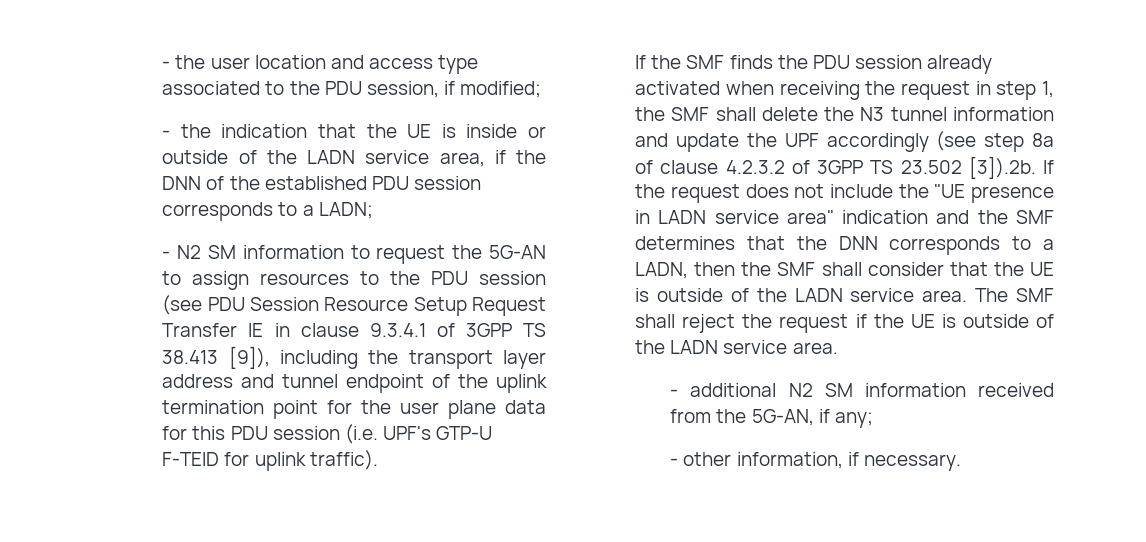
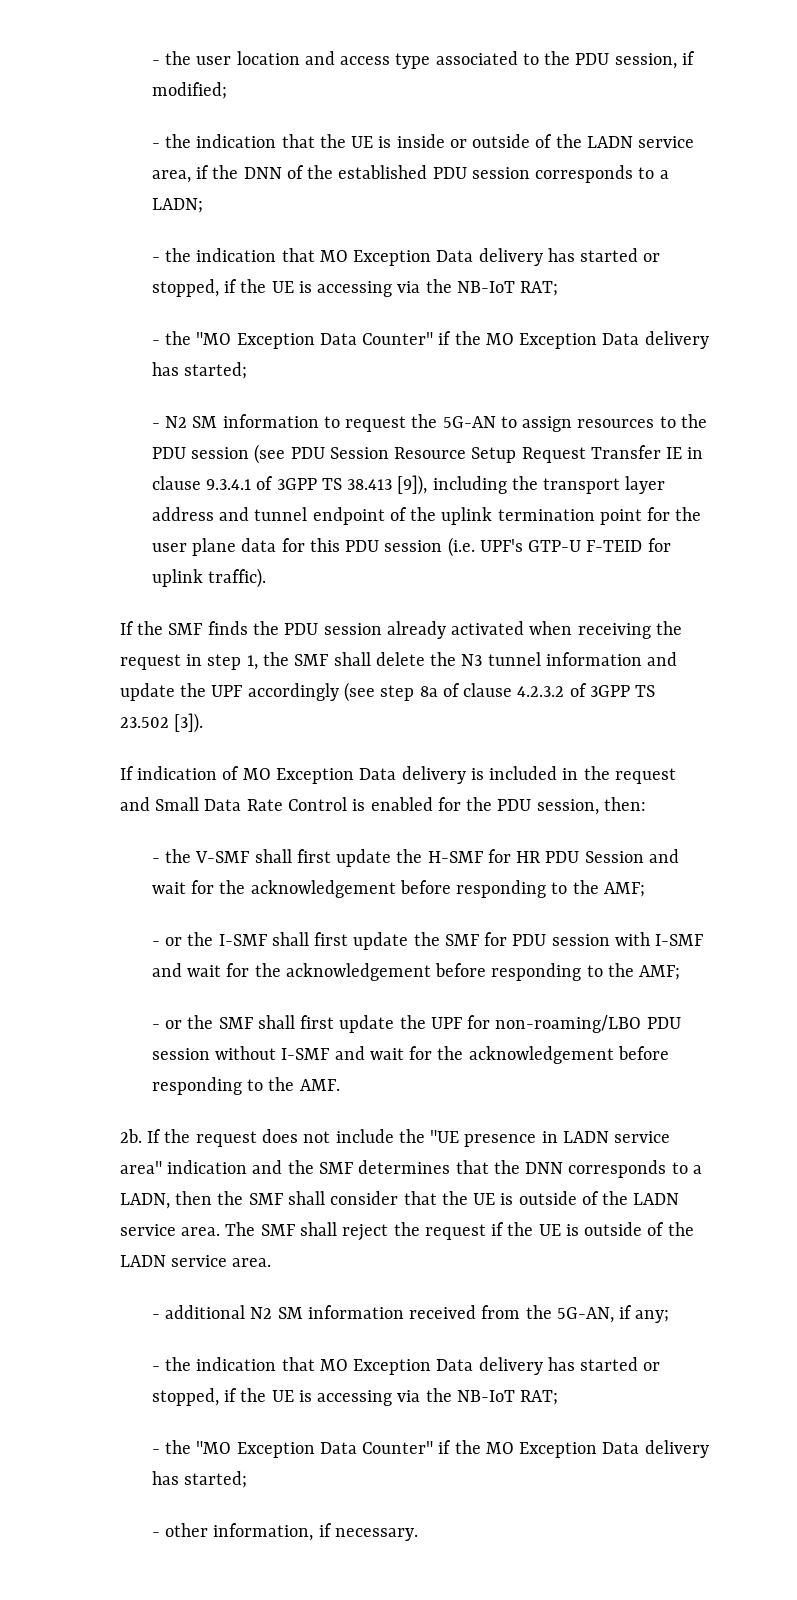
(373, 210) none -> [151,248,661,266] [151,279,559,297] [151,331,709,349] [151,362,248,379] // - the indication that MO Exception Data delivery has started or stopped, if the UE is accessing via the NB-IoT RAT; // - the "MO Exception Data Counter" if the MO Exception Data delivery has started;
[968,156,1036,179] [3]).2b. -> [174,713,204,733] [119,766,676,784] [119,797,646,815] [151,849,680,867] [151,880,645,898] [151,932,704,950] [151,963,681,981] [151,1015,681,1033] [151,1046,669,1064] [151,1077,340,1095] [119,1129,142,1143] [3]). // If indication of MO Exception Data delivery is included in the request and Small Data Rate Control is enabled for the PDU session, then: // - the V-SMF shall first update the H-SMF for HR PDU Session and wait for the acknowledgement before responding to the AMF; // - or the I-SMF shall first update the SMF for PDU session with I-SMF and wait for the acknowledgement before responding to the AMF; // - or the SMF shall first update the UPF for non-roaming/LBO PDU session without I-SMF and wait for the acknowledgement before responding to the AMF. // 2b.
(873, 420) none -> [151,1357,661,1375] [151,1388,559,1406] [151,1440,709,1458] [151,1471,248,1488] // - the indication that MO Exception Data delivery has started or stopped, if the UE is accessing via the NB-IoT RAT; // - the "MO Exception Data Counter" if the MO Exception Data delivery has started;

